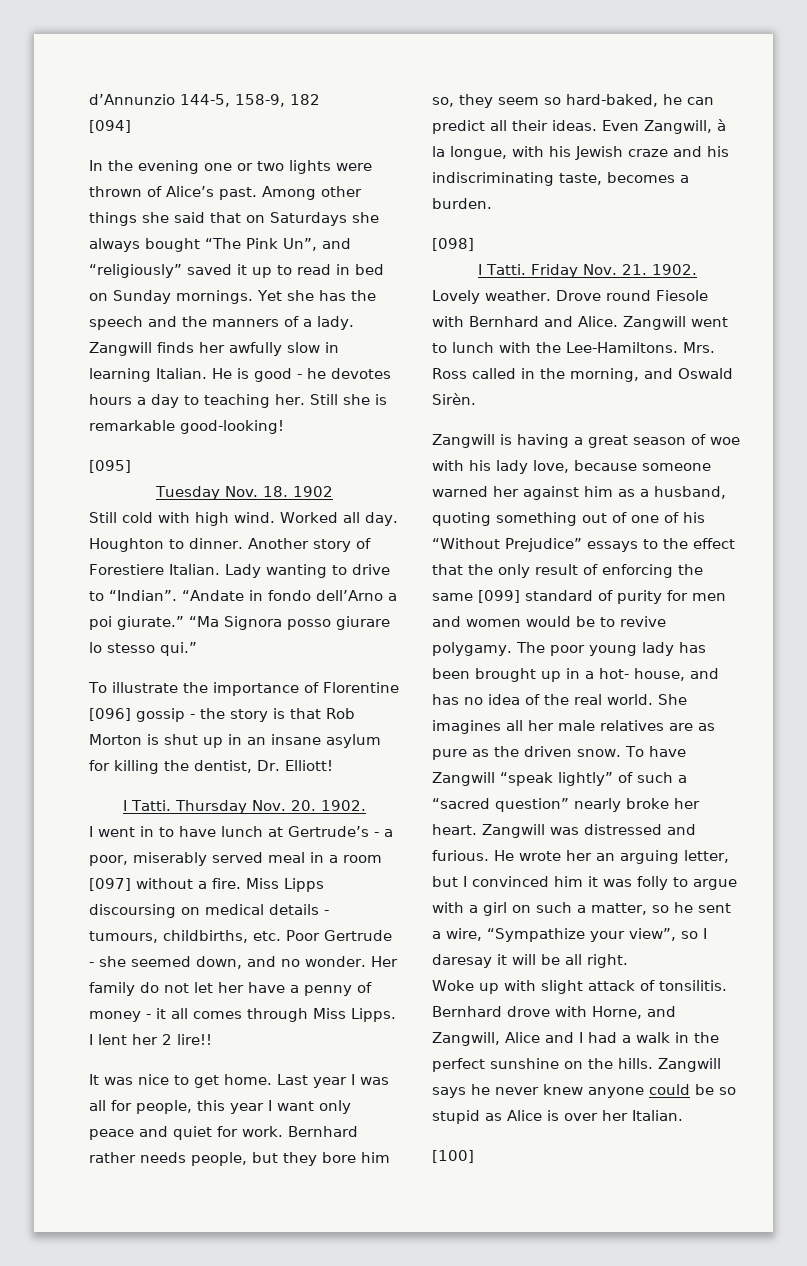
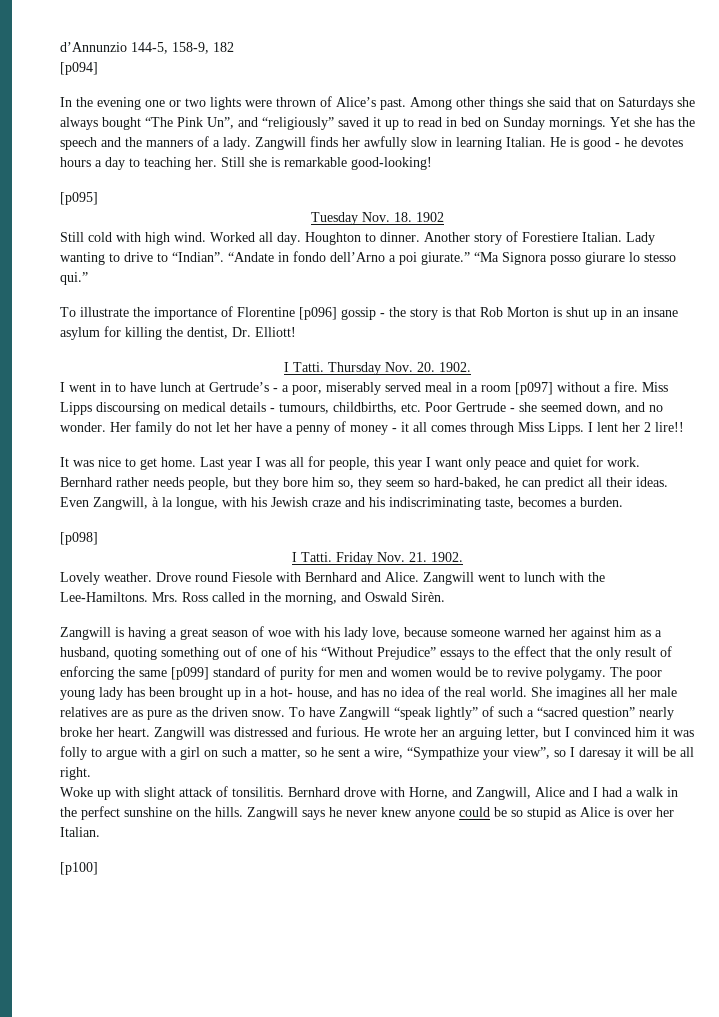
[89,120,131,133] [094] -> [60,62,98,75] [p094]
[89,460,131,473] [095] -> [60,192,98,205] [p095]
[89,708,131,721] [096] -> [299,307,337,320] [p096]
[89,878,131,891] [097] -> [515,382,553,395] [p097]
[432,238,474,251] [098] -> [60,532,98,545] [p098]
[478,590,520,603] [099] -> [171,667,209,680] [p099]
[432,1150,474,1163] [100] -> [60,862,98,875] [p100]

